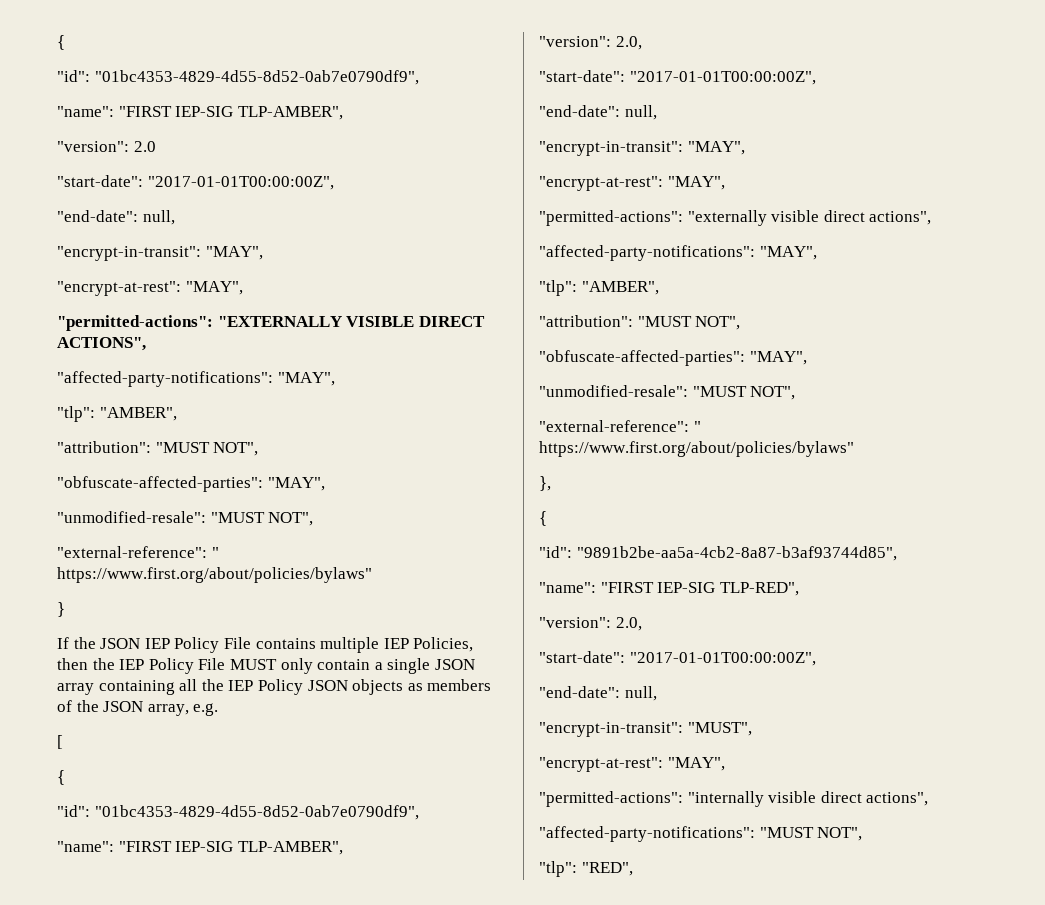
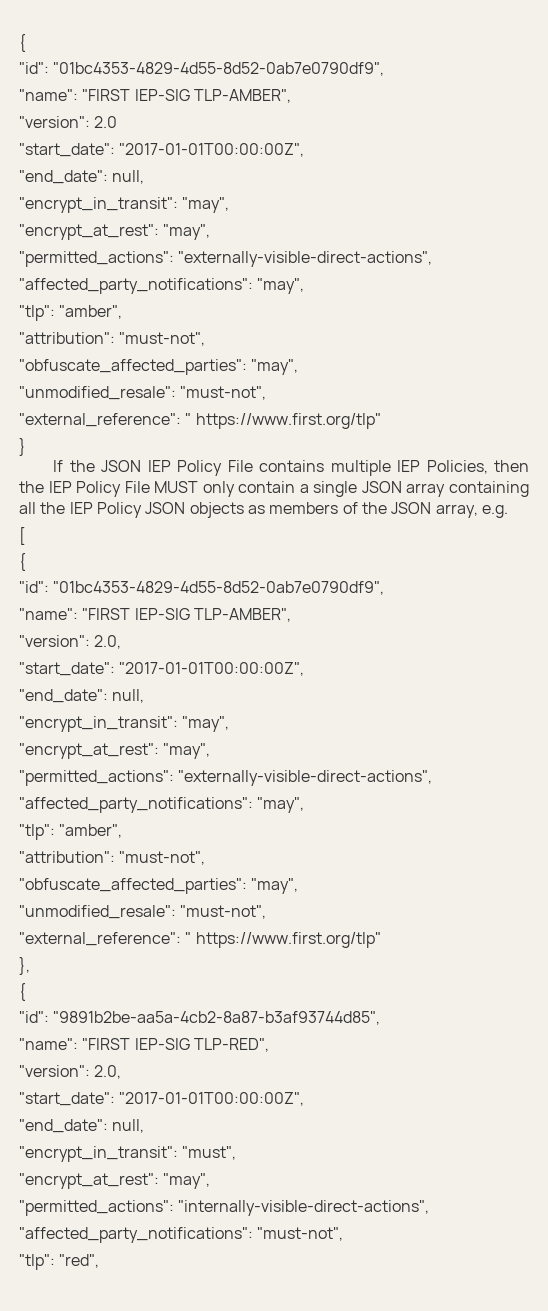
[57,175,334,190] [57,210,175,225] [57,246,263,261] [57,281,243,296] [57,315,485,331] [57,337,146,351] [57,371,335,387] [57,406,177,422] [57,441,259,456] [57,476,325,492] [57,511,314,526] [57,546,219,558] [57,567,372,583] "start-date": "2017-01-01T00:00:00Z", // "end-date": null, // "encrypt-in-transit": "MAY", // "encrypt-at-rest": "MAY", // "permitted-actions": "EXTERNALLY VISIBLE DIRECT ACTIONS", // "affected-party-notifications": "MAY", // "tlp": "AMBER", // "attribution": "MUST NOT", // "obfuscate-affected-parties": "MAY", // "unmodified-resale": "MUST NOT", // "external-reference": " https://www.first.org/about/policies/bylaws" -> [19,143,305,157] [19,170,145,184] [19,197,230,213] [19,224,211,240] [19,251,433,267] [19,278,305,294] [19,305,123,321] [19,332,206,346] [19,359,299,375] [19,386,267,400] [19,413,381,429] "start_date": "2017-01-01T00:00:00Z", // "end_date": null, // "encrypt_in_transit": "may", // "encrypt_at_rest": "may", // "permitted_actions": "externally-visible-direct-actions", // "affected_party_notifications": "may", // "tlp": "amber", // "attribution": "must-not", // "obfuscate_affected_parties": "may", // "unmodified_resale": "must-not", // "external_reference": " https://www.first.org/tlp"
[539,70,816,85] [539,105,657,120] [539,141,745,156] [539,176,725,191] [539,210,932,226] [539,245,817,261] [539,280,659,296] [539,315,741,330] [539,350,807,366] [539,385,796,400] [539,420,701,432] [539,441,854,457] "start-date": "2017-01-01T00:00:00Z", // "end-date": null, // "encrypt-in-transit": "MAY", // "encrypt-at-rest": "MAY", // "permitted-actions": "externally visible direct actions", // "affected-party-notifications": "MAY", // "tlp": "AMBER", // "attribution": "MUST NOT", // "obfuscate-affected-parties": "MAY", // "unmodified-resale": "MUST NOT", // "external-reference": " https://www.first.org/about/policies/bylaws" -> [19,662,305,676] [19,689,145,703] [19,716,230,732] [19,743,211,759] [19,770,433,786] [19,797,305,813] [19,824,123,840] [19,851,206,865] [19,878,299,894] [19,905,267,919] [19,932,381,948] "start_date": "2017-01-01T00:00:00Z", // "end_date": null, // "encrypt_in_transit": "may", // "encrypt_at_rest": "may", // "permitted_actions": "externally-visible-direct-actions", // "affected_party_notifications": "may", // "tlp": "amber", // "attribution": "must-not", // "obfuscate_affected_parties": "may", // "unmodified_resale": "must-not", // "external_reference": " https://www.first.org/tlp"
[539,651,816,666] [539,686,657,701] [539,722,752,737] [539,757,725,772] [539,791,929,807] [539,826,863,842] [539,861,633,877] "start-date": "2017-01-01T00:00:00Z", // "end-date": null, // "encrypt-in-transit": "MUST", // "encrypt-at-rest": "MAY", // "permitted-actions": "internally visible direct actions", // "affected-party-notifications": "MUST NOT", // "tlp": "RED", -> [19,1092,305,1106] [19,1119,145,1133] [19,1146,237,1162] [19,1173,211,1189] [19,1200,430,1216] [19,1227,344,1243] [19,1254,100,1270] "start_date": "2017-01-01T00:00:00Z", // "end_date": null, // "encrypt_in_transit": "must", // "encrypt_at_rest": "may", // "permitted_actions": "internally-visible-direct-actions", // "affected_party_notifications": "must-not", // "tlp": "red",

